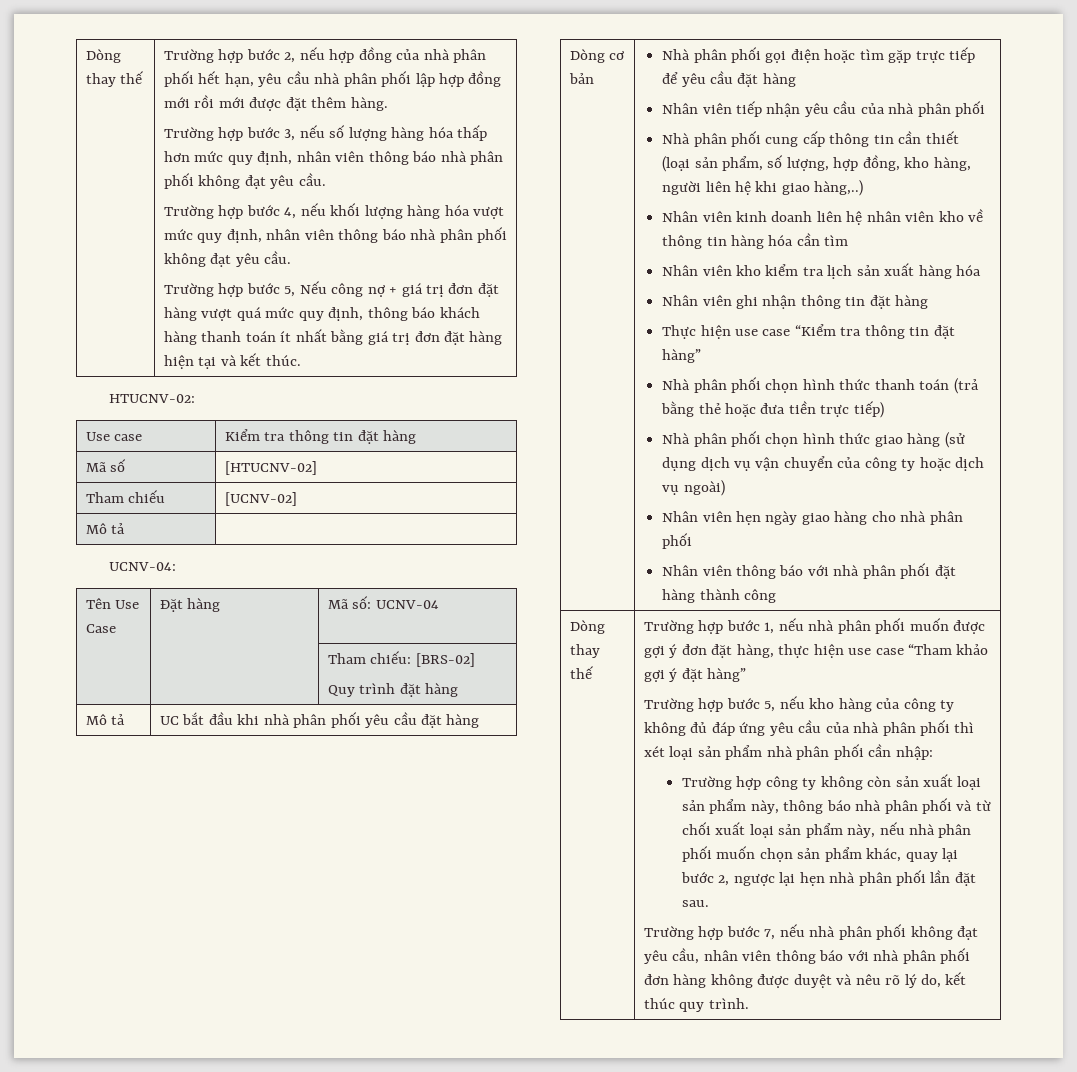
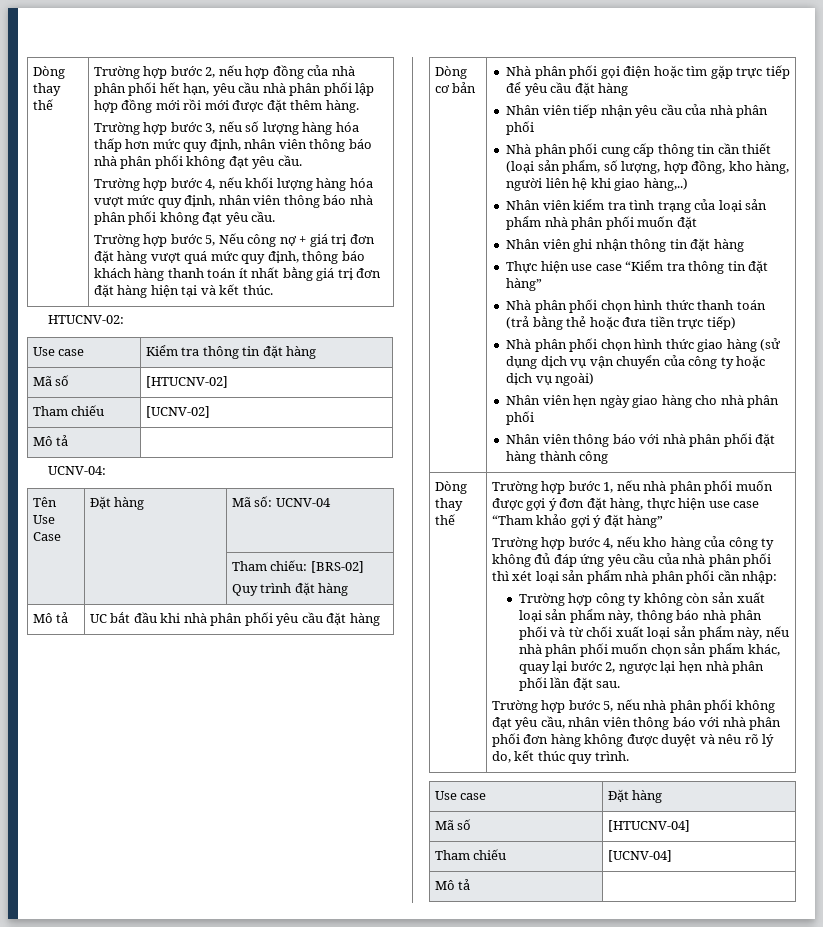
[735,209,984,225] [662,233,849,249] [662,263,982,279] kinh doanh liên hệ nhân viên kho về thông tin hàng hóa cần tìm // Nhân viên kho kiểm tra lịch sản xuất hàng hóa -> [573,199,768,213] [506,216,697,230] kiểm tra tình trạng của loại sản phẩm nhà phân phối muốn đặt
[764,701,776,712] 5, -> [603,538,614,549] 4,
[764,929,776,940] 7, -> [603,701,614,712] 5,
(749, 1003) none -> [434,791,487,800] [607,789,663,803] [434,819,472,830] [607,820,690,832] [434,849,507,860] [607,850,672,862] [434,879,471,890] // Use case | Đặt hàng // Mã số | [HTUCNV-04] // Tham chiếu | [UCNV-04] // Mô tả |

